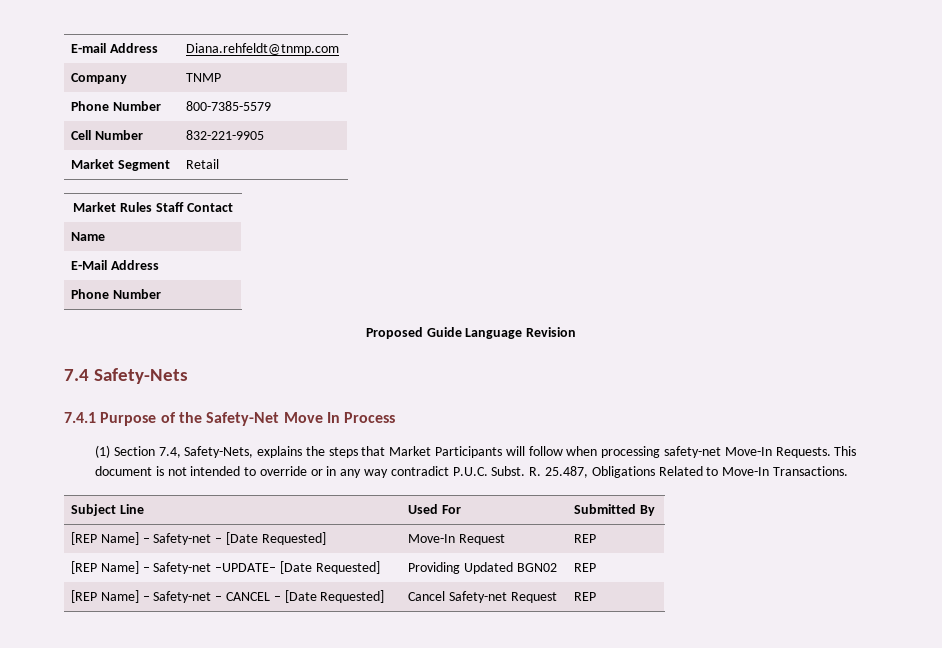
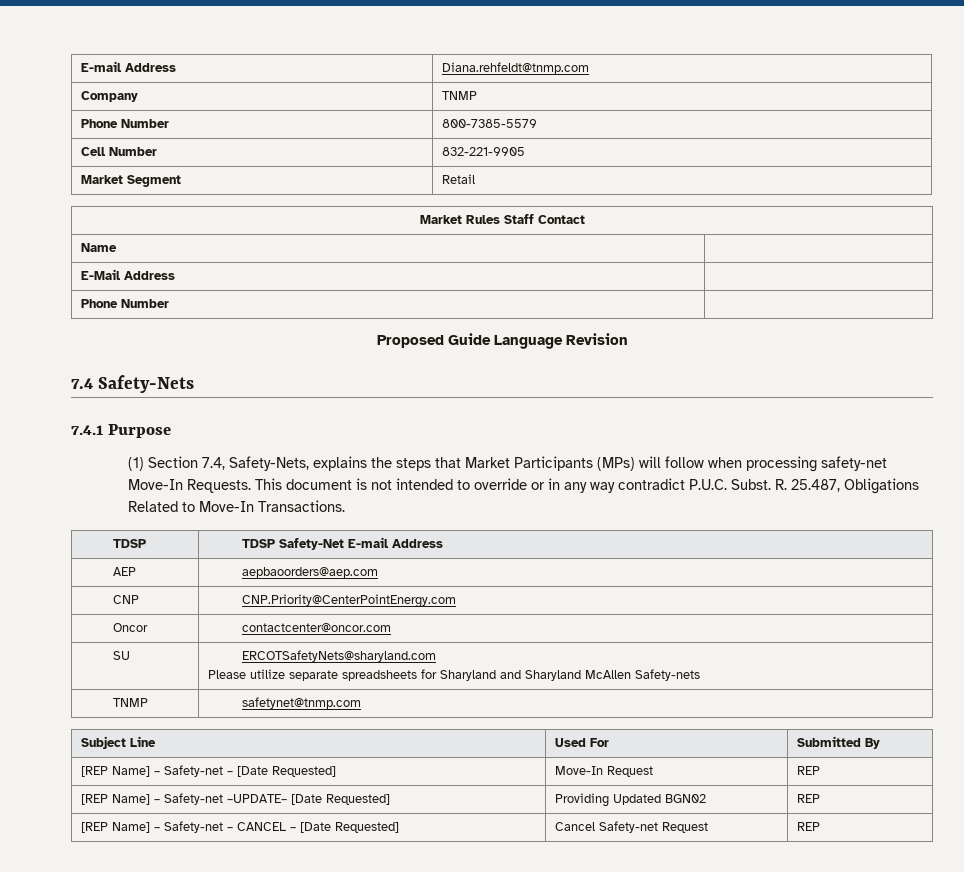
[160,412,396,426] of the Safety-Net Move In Process -> (171, 431) none
(503, 452) none -> [596,457,635,471] (MPs)
(848, 471) none -> [113,539,147,548] [241,537,443,550] [113,567,137,576] [241,567,378,578] [113,595,140,604] [241,594,456,608] [113,623,149,632] [241,623,391,632] [113,651,131,660] [241,650,436,662] [207,669,700,681] [113,698,149,707] [241,697,361,709] // TDSP | TDSP Safety-Net E-mail Address // AEP | aepbaoorders@aep.com // CNP | CNP.Priority@CenterPointEnergy.com // Oncor | contactcenter@oncor.com // SU | ERCOTSafetyNets@sharyland.com // Please utilize separate spreadsheets for Sharyland and Sharyland McAllen Safety-nets // TNMP | safetynet@tnmp.com

